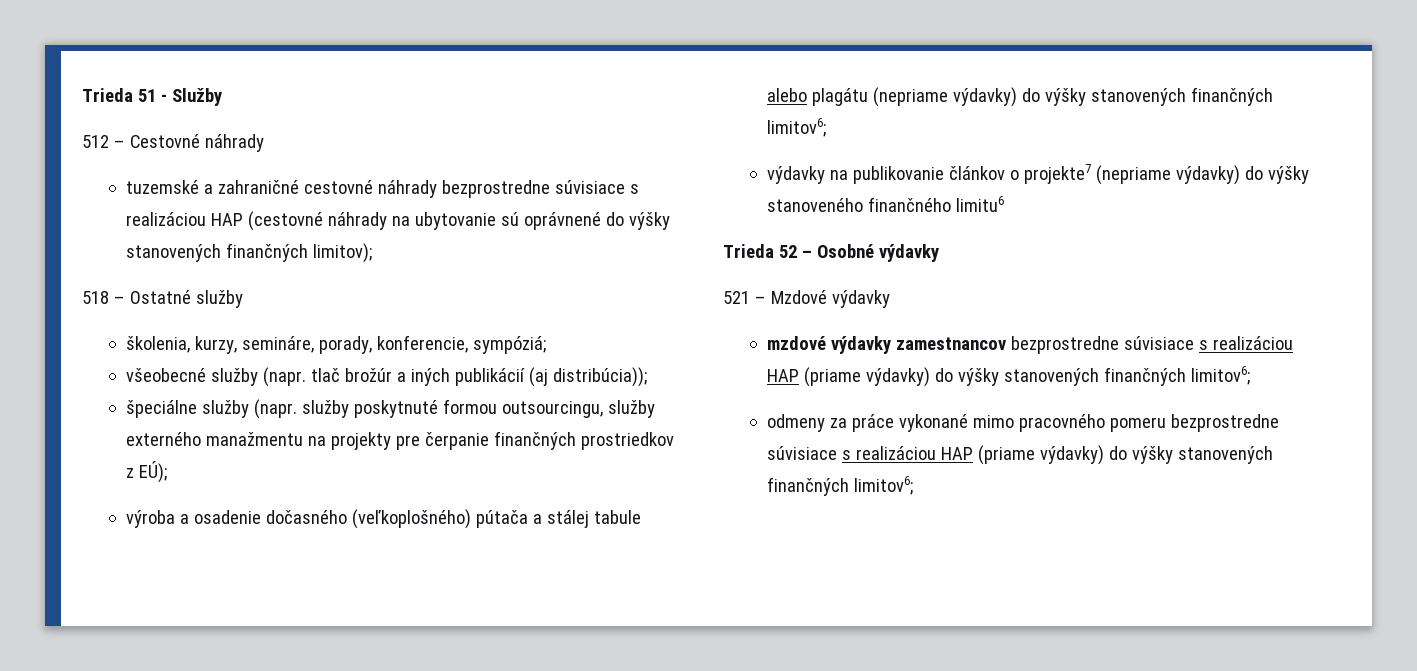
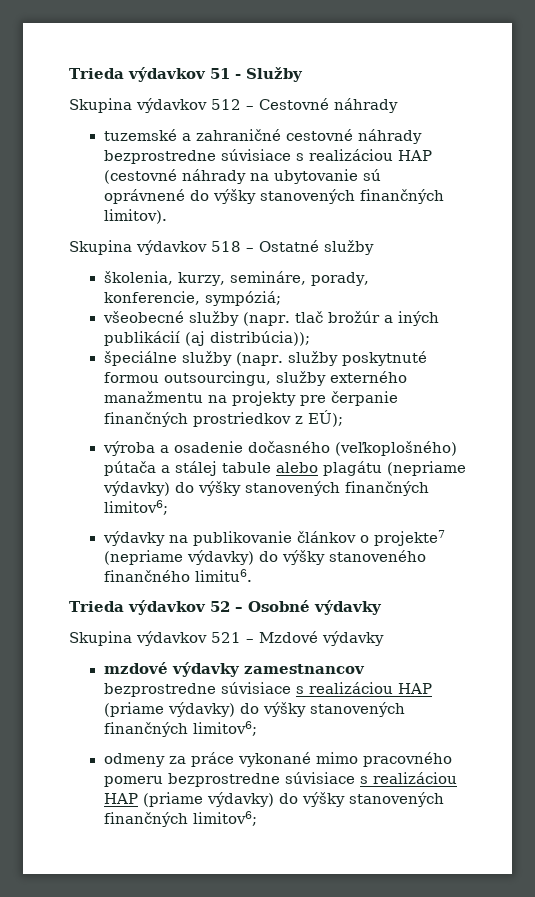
[82,88,133,102] Trieda -> [69,67,206,82] Trieda výdavkov
(222, 97) none -> [69,98,207,113] Skupina výdavkov
[313,243,373,263] limitov); // -> [103,209,167,224] [69,240,207,255] limitov). // Skupina výdavkov
[956,196,1005,212] [723,244,774,258] limitu6 // Trieda -> [194,569,252,582] [69,600,206,615] limitu6. // Trieda výdavkov
(939, 253) none -> [69,631,207,646] Skupina výdavkov

